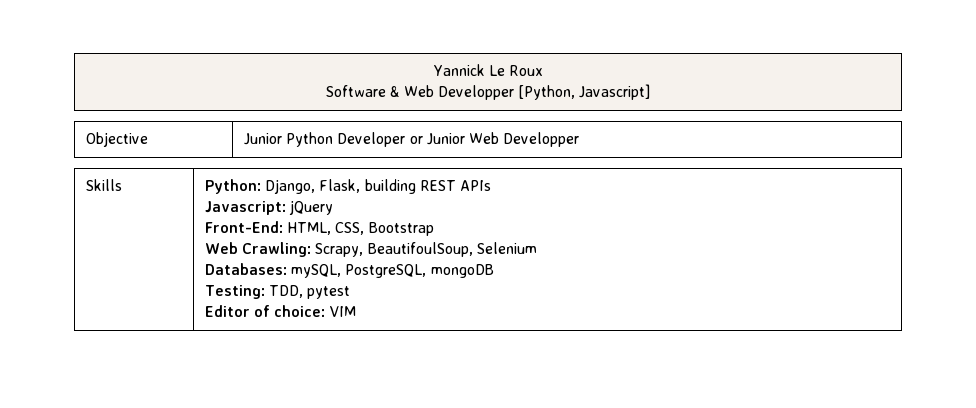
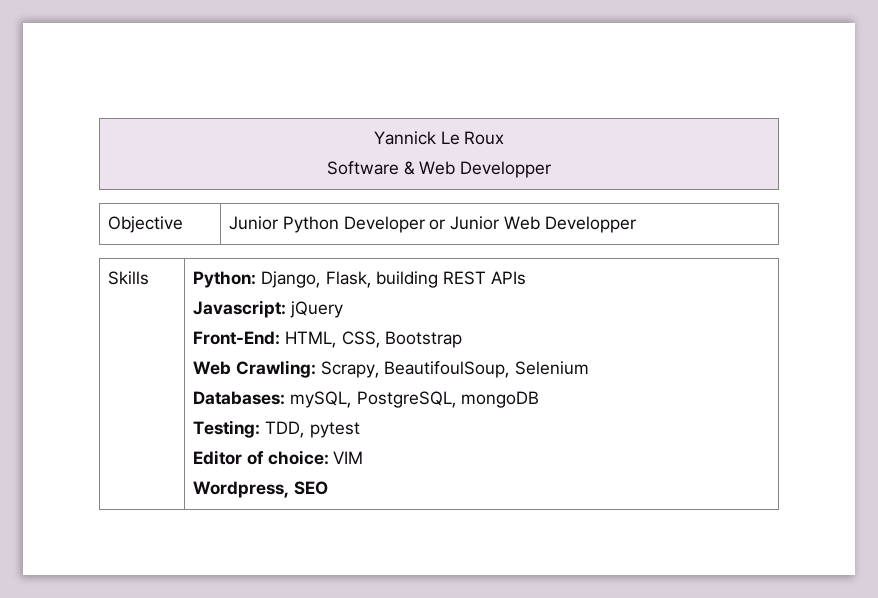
[518,84,651,100] [Python, Javascript] -> (552, 169) none
(356, 311) none -> [193,481,328,498] // Wordpress, SEO

